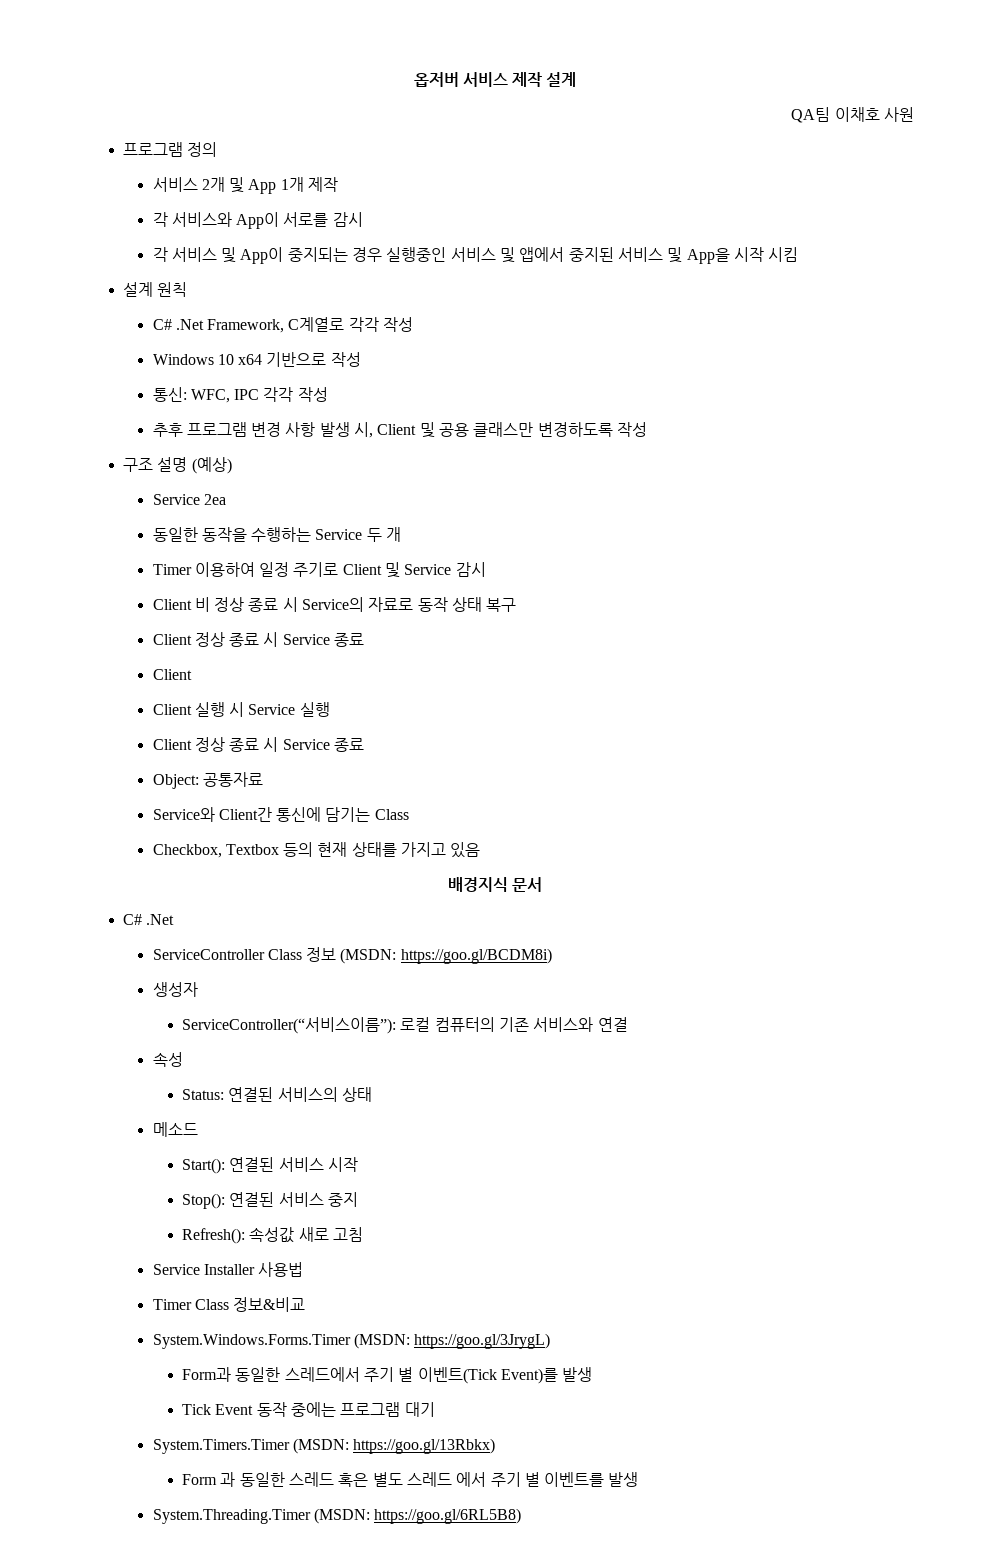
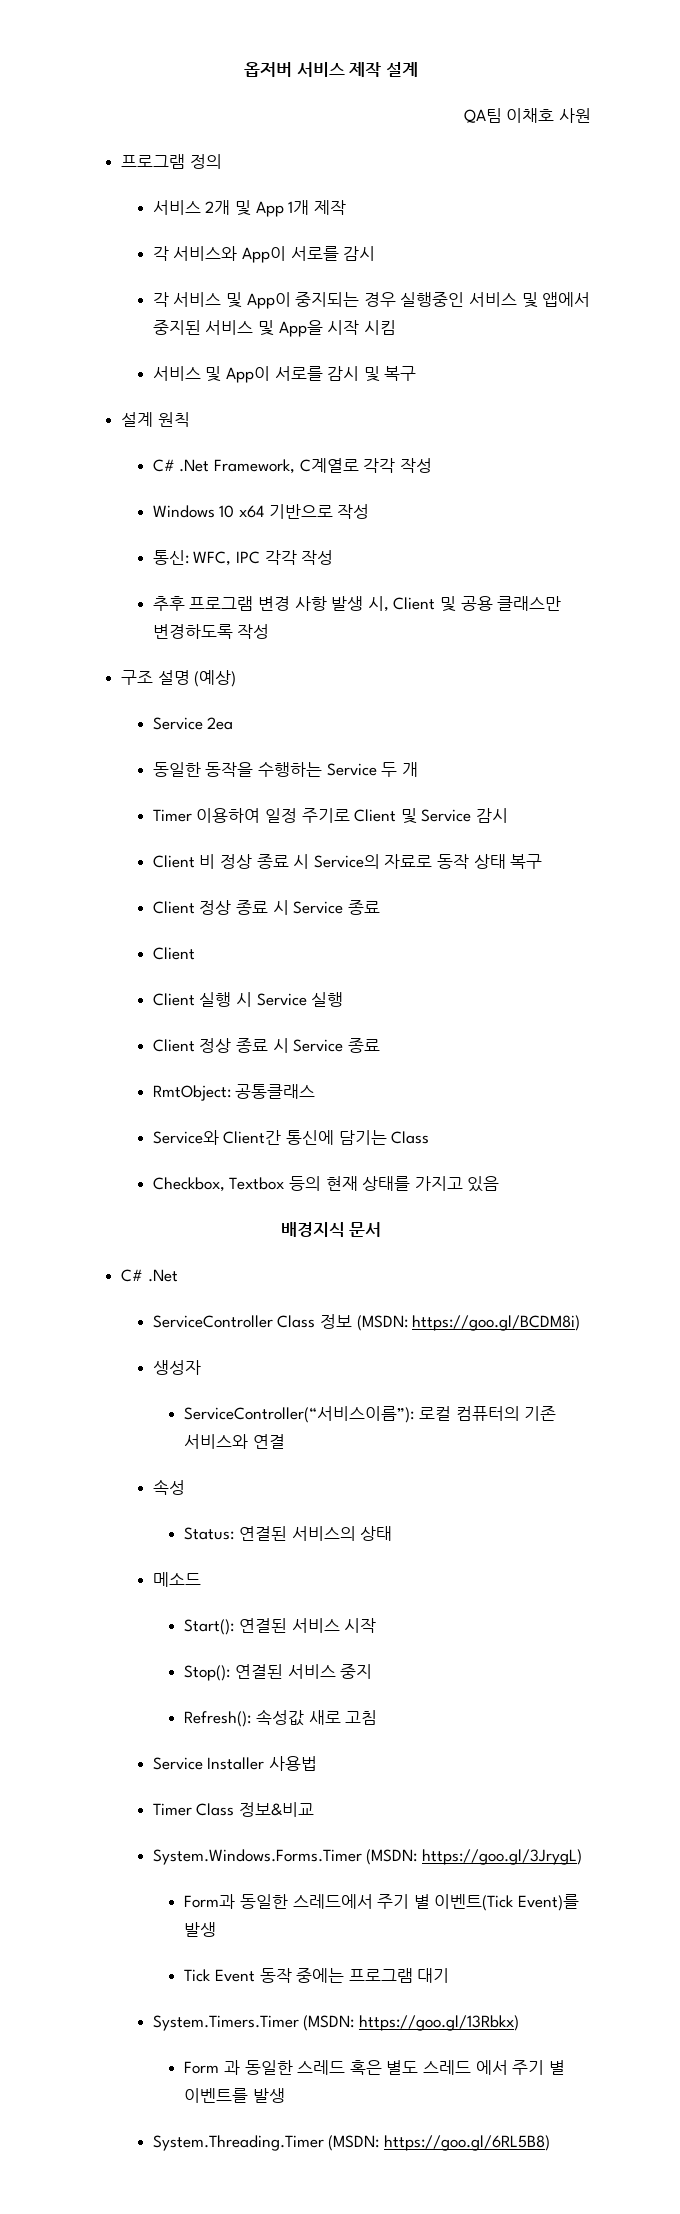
(799, 254) none -> [152,366,417,383] // 서비스 및 App이 서로를 감시 및 복구
[152,772,263,789] Object: 공통자료 -> [152,1084,316,1101] RmtObject: 공통클래스

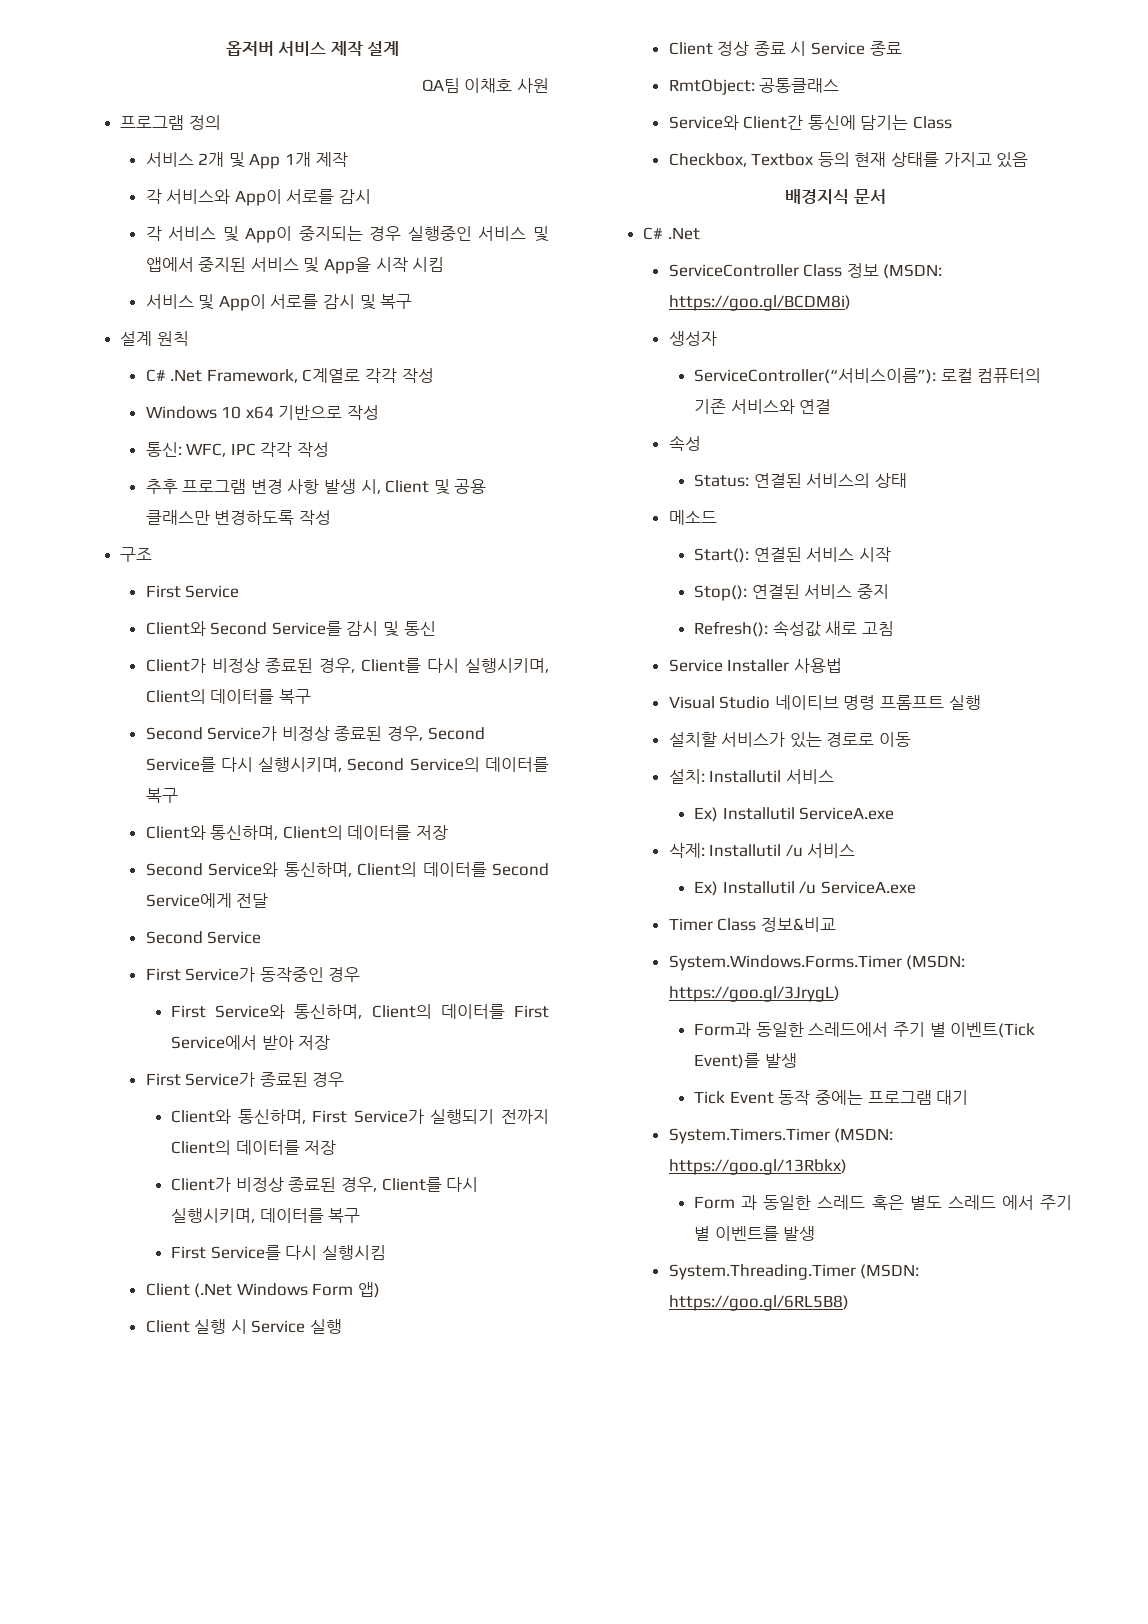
[157,670,237,687] [152,717,234,730] [152,762,418,777] [152,808,508,824] [152,854,543,869] [152,900,380,915] [152,947,195,960] 설명 (예상) // Service 2ea // 동일한 동작을 수행하는 Service 두 개 // Timer 이용하여 일정 주기로 Client 및 Service 감시 // Client 비 정상 종료 시 Service의 자료로 동작 상태 복구 // Client 정상 종료 시 Service 종료 // Client -> [145,585,240,598] [145,621,436,637] [145,658,549,673] [145,689,311,704] [145,726,485,741] [145,757,549,772] [145,788,178,803] [145,825,449,840] [145,862,549,877] [145,893,269,908] [145,931,262,944] [145,967,361,982] [171,1004,549,1019] [171,1035,331,1050] [145,1072,345,1087] [171,1109,549,1124] [171,1140,337,1155] [171,1177,479,1192] [171,1208,361,1223] [171,1245,386,1260] [145,1282,381,1298] // First Service // Client와 Second Service를 감시 및 통신 // Client가 비정상 종료된 경우, Client를 다시 실행시키며, Client의 데이터를 복구 // Second Service가 비정상 종료된 경우, Second Service를 다시 실행시키며, Second Service의 데이터를 복구 // Client와 통신하며, Client의 데이터를 저장 // Second Service와 통신하며, Client의 데이터를 Second Service에게 전달 // Second Service // First Service가 동작중인 경우 // First Service와 통신하며, Client의 데이터를 First Service에서 받아 저장 // First Service가 종료된 경우 // Client와 통신하며, First Service가 실행되기 전까지 Client의 데이터를 저장 // Client가 비정상 종료된 경우, Client를 다시 실행시키며, 데이터를 복구 // First Service를 다시 실행시킴 // Client (.Net Windows Form 앱)
(318, 1763) none -> [668,695,981,710] [668,732,912,748] [668,769,834,784] [694,807,895,822] [668,843,856,858] [694,881,916,896] // Visual Studio 네이티브 명령 프롬프트 실행 // 설치할 서비스가 있는 경로로 이동 // 설치: Installutil 서비스 // Ex) Installutil ServiceA.exe // 삭제: Installutil /u 서비스 // Ex) Installutil /u ServiceA.exe

